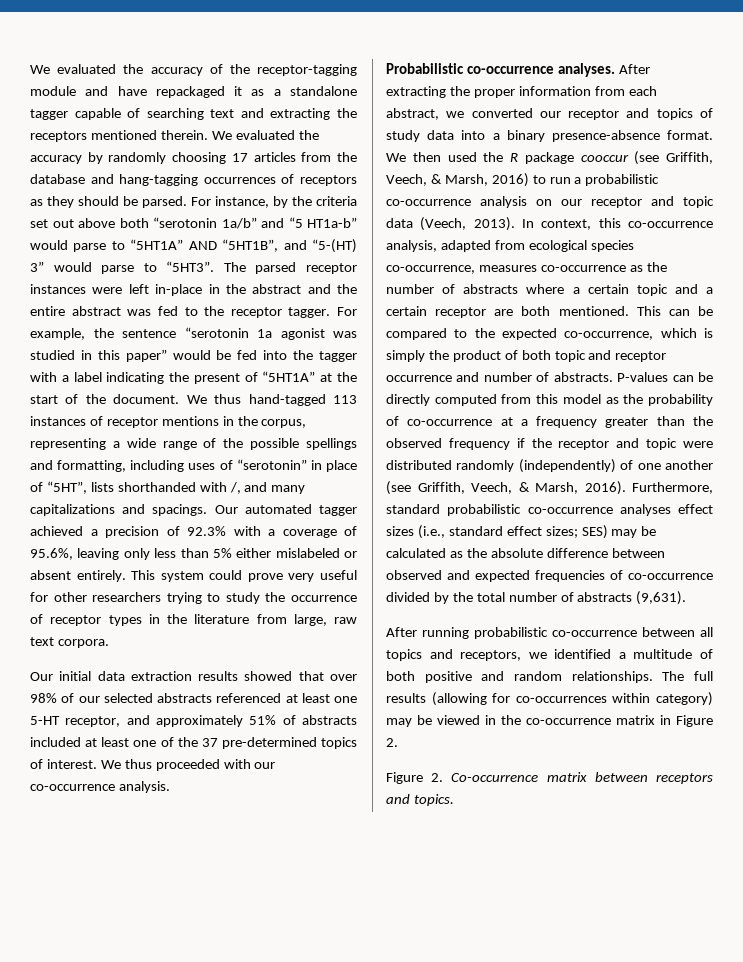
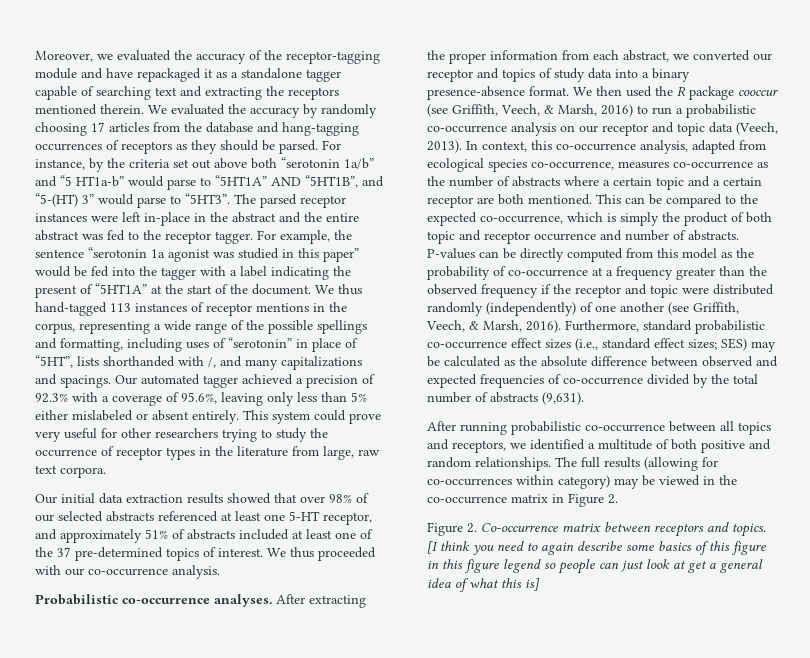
[30,65,50,74] We -> [35,51,113,62] Moreover, we
[619,504,671,516] analyses -> (507, 345) none
(454, 800) none -> [427,541,766,555] [427,559,763,574] [427,578,540,592] [I think you need to again describe some basics of this figure in this figure legend so people can just look at get a general idea of what this is]

